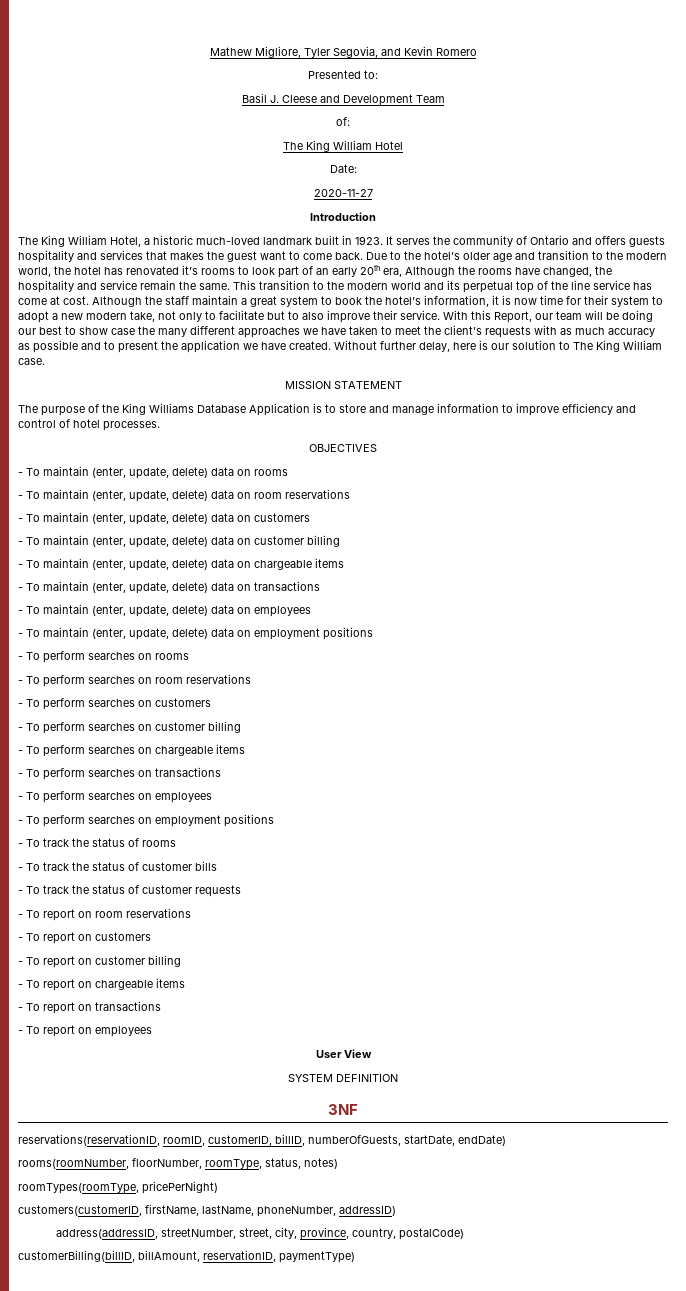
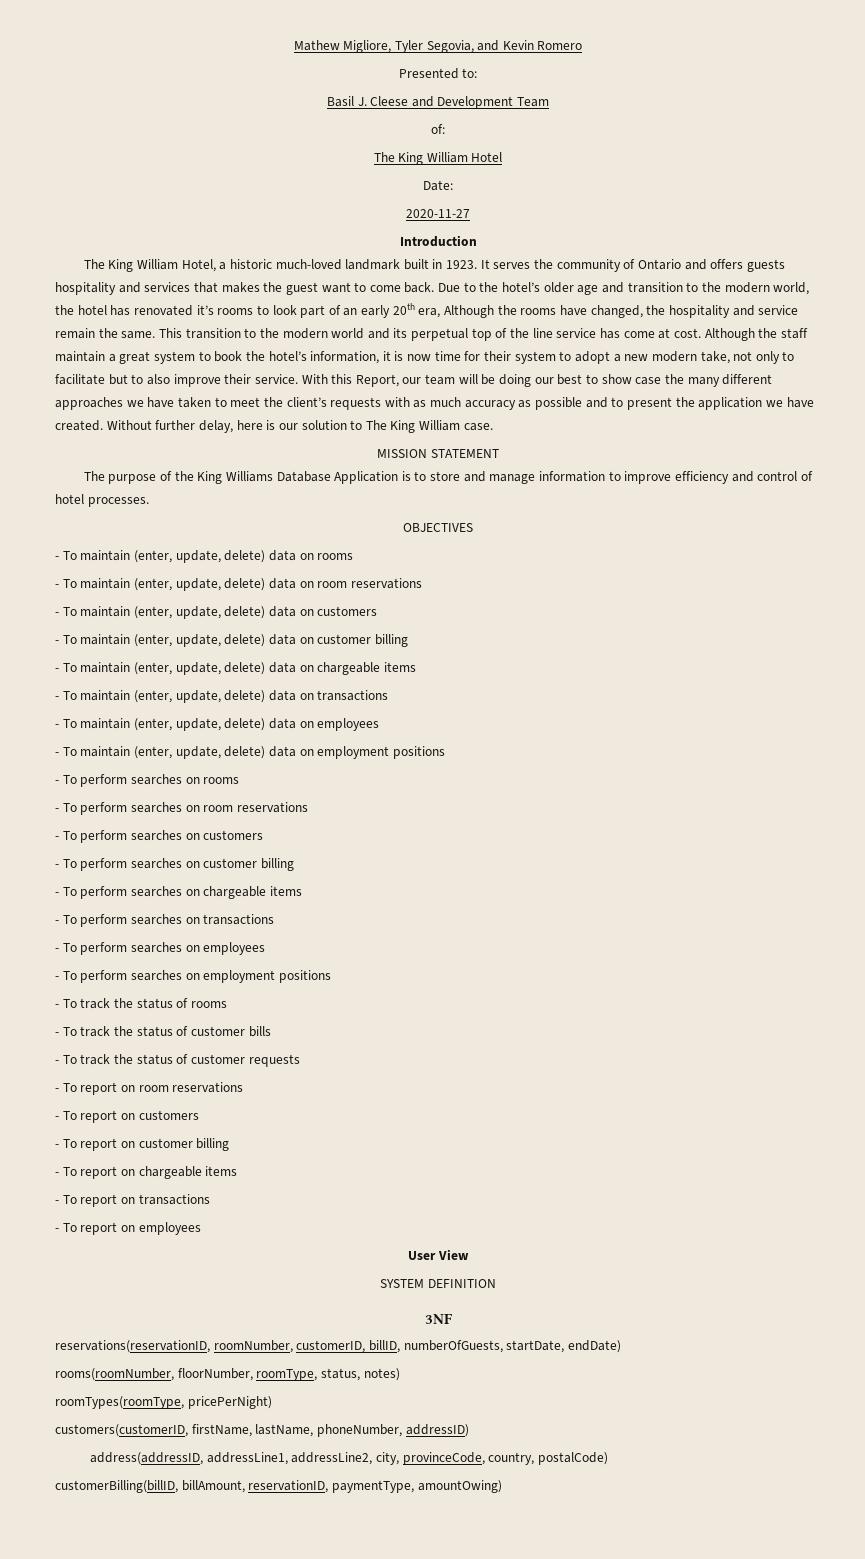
[163,1136,205,1146] roomID, -> [213,1340,293,1353] roomNumber,
[161,1227,350,1240] streetNumber, street, city, province, -> [206,1452,485,1465] addressLine1, addressLine2, city, provinceCode,
[279,1251,355,1263] paymentType) -> [331,1480,502,1493] paymentType, amountOwing)

